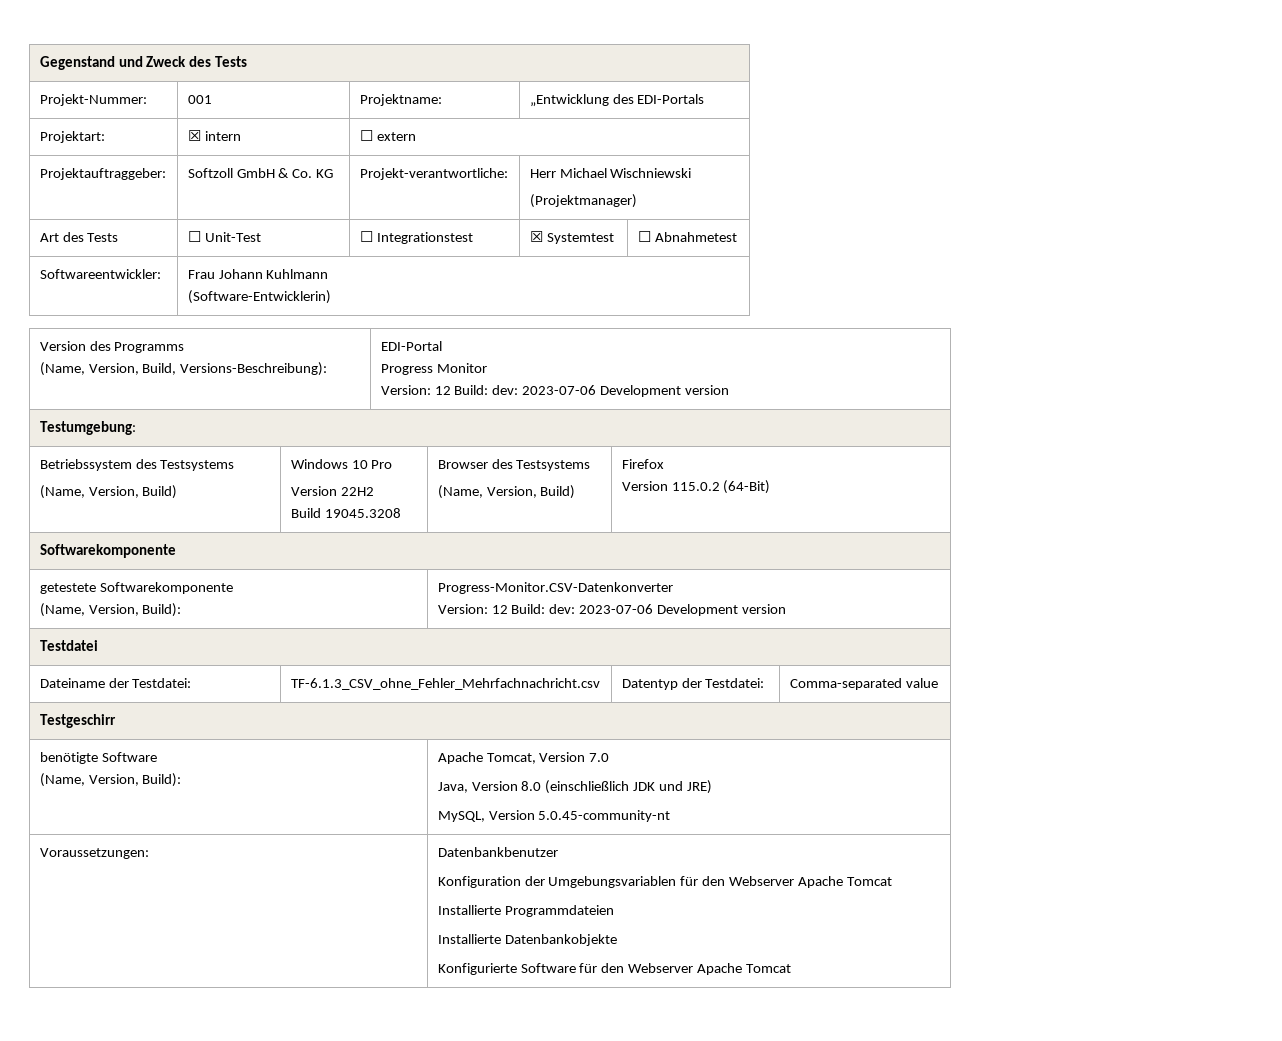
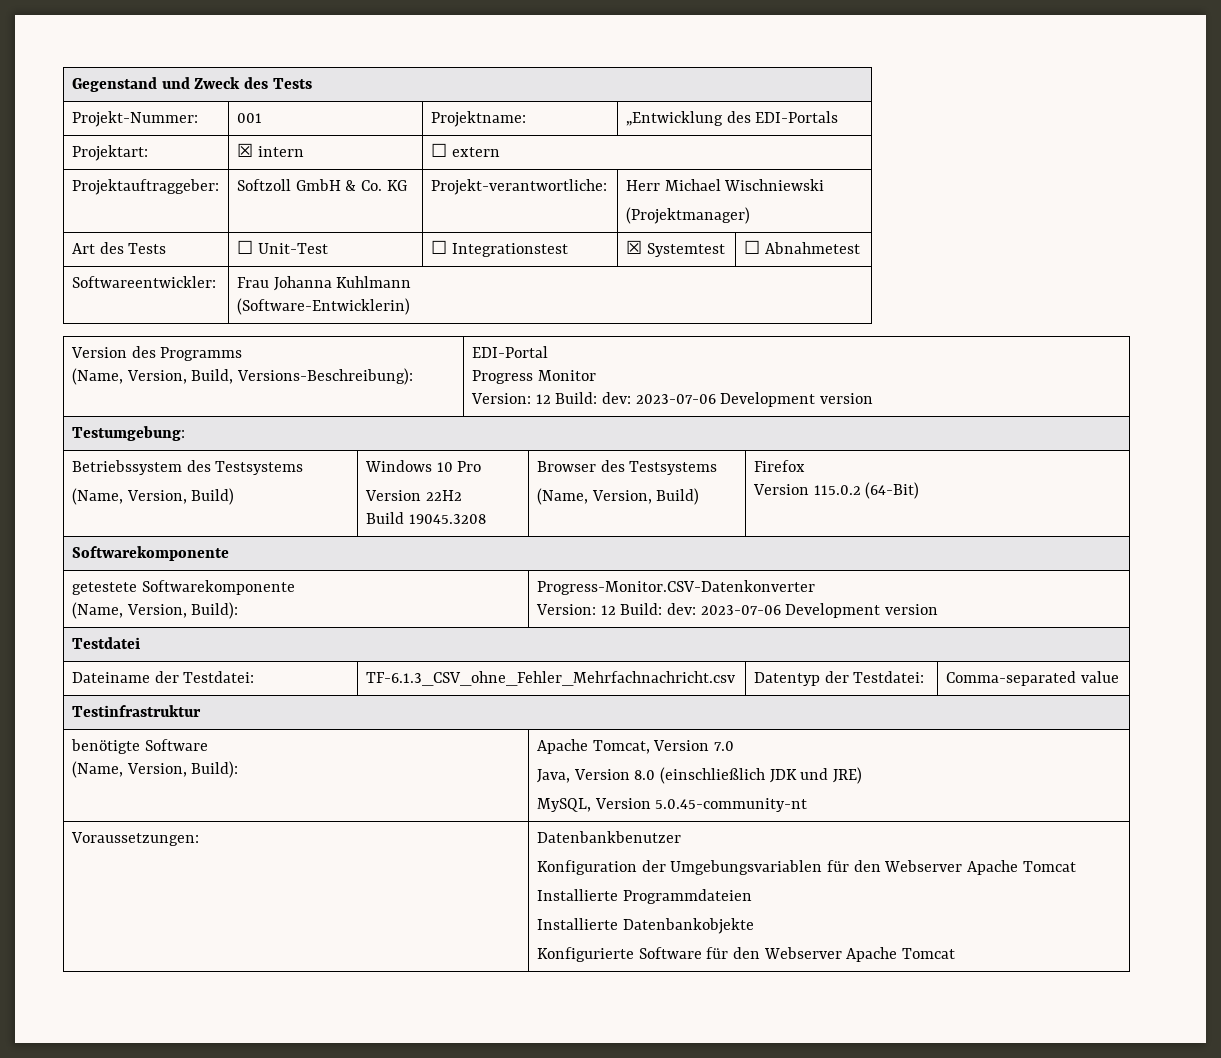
[218,269,263,279] Johann -> [273,276,332,291] Johanna
[39,714,116,728] Testgeschirr -> [71,705,201,717] Testinfrastruktur

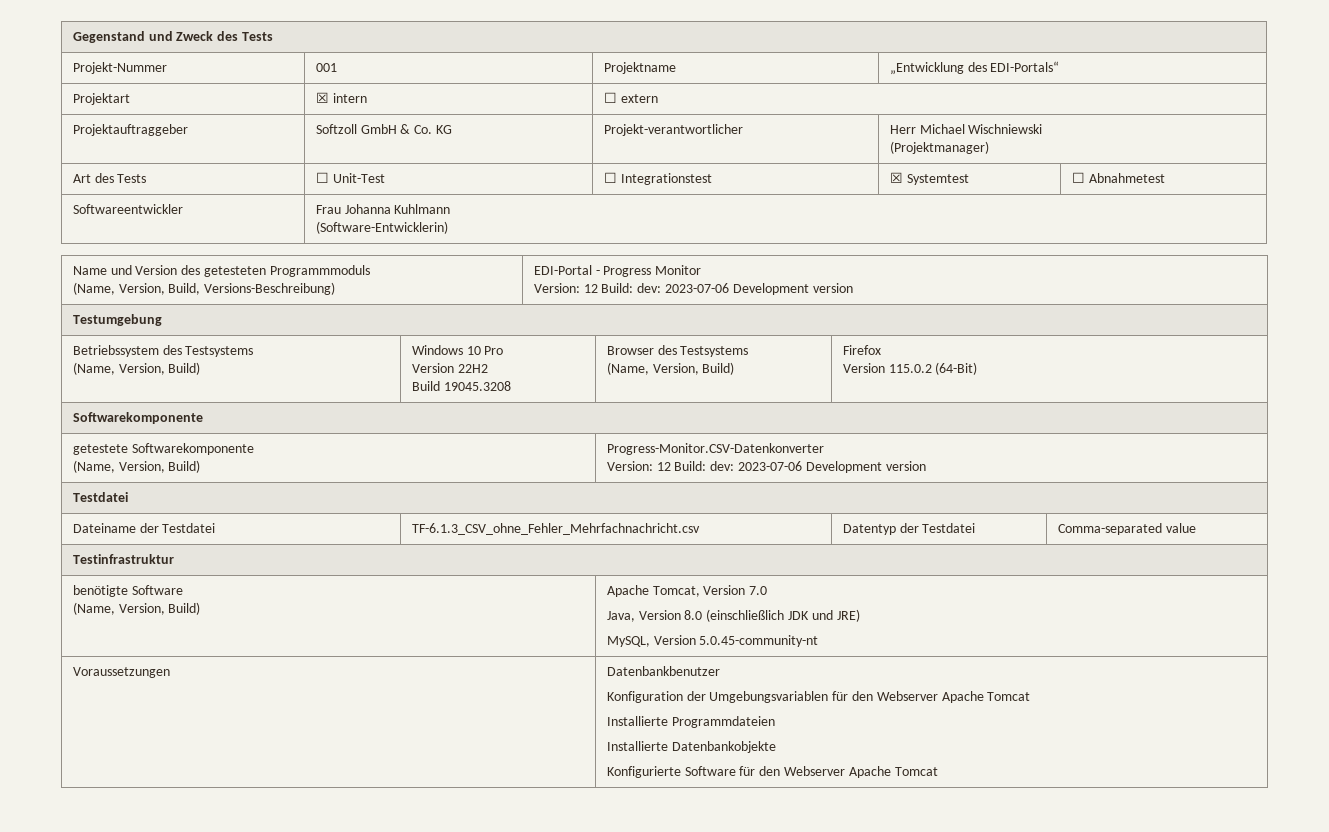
[71,111,198,127] Projekt-Nummer: -> [72,62,167,74] Projekt-Nummer
[430,111,526,127] Projektname: -> [603,62,676,74] Projektname
[755,111,839,123] [71,145,148,161] EDI-Portals // Projektart: -> [990,61,1060,72] [72,93,130,105] EDI-Portals“ // Projektart
[71,179,219,195] Projektauftraggeber: -> [72,124,188,136] Projektauftraggeber
[430,179,607,195] Projekt-verantwortliche: -> [603,124,743,136] Projekt-verantwortlicher
[71,276,216,288] Softwareentwickler: -> [72,204,183,214] Softwareentwickler
[70,346,243,361] Version des Programms -> [72,265,370,277] Name und Version des getesteten Programmmoduls
[236,368,413,385] Versions-Beschreibung): -> [204,282,336,295] Versions-Beschreibung)
(548, 352) // -> [595,270,600,275] -
[71,426,185,441] Testumgebung: -> [72,314,162,326] Testumgebung
[191,602,239,619] Build): -> [168,460,201,473] Build)
[183,671,255,683] Testdatei: -> [162,523,216,533] Testdatei
[853,671,925,683] Testdatei: -> [922,523,976,533] Testdatei
[191,761,239,778] Build): -> [168,602,201,615] Build)
[70,832,199,846] Voraussetzungen: -> [72,667,170,678] Voraussetzungen

